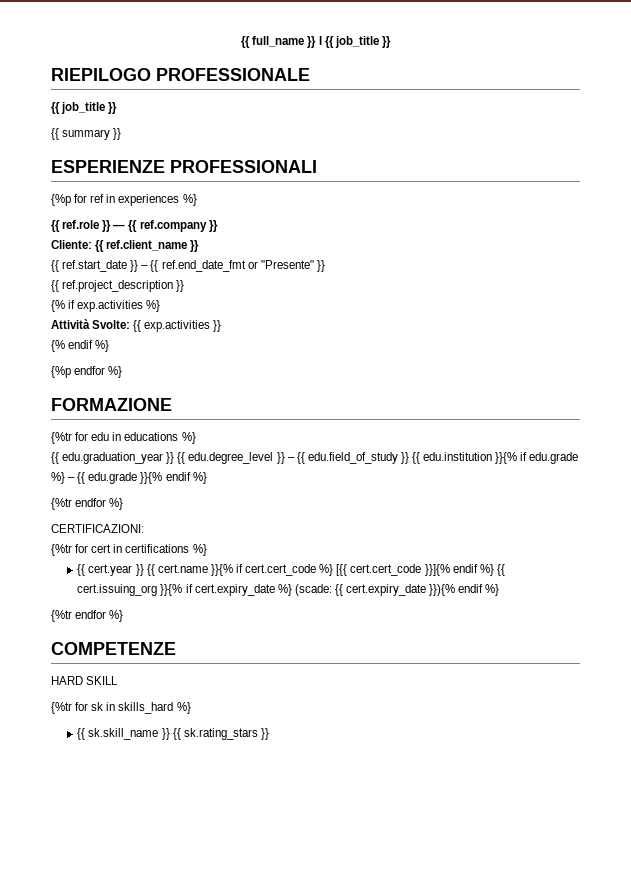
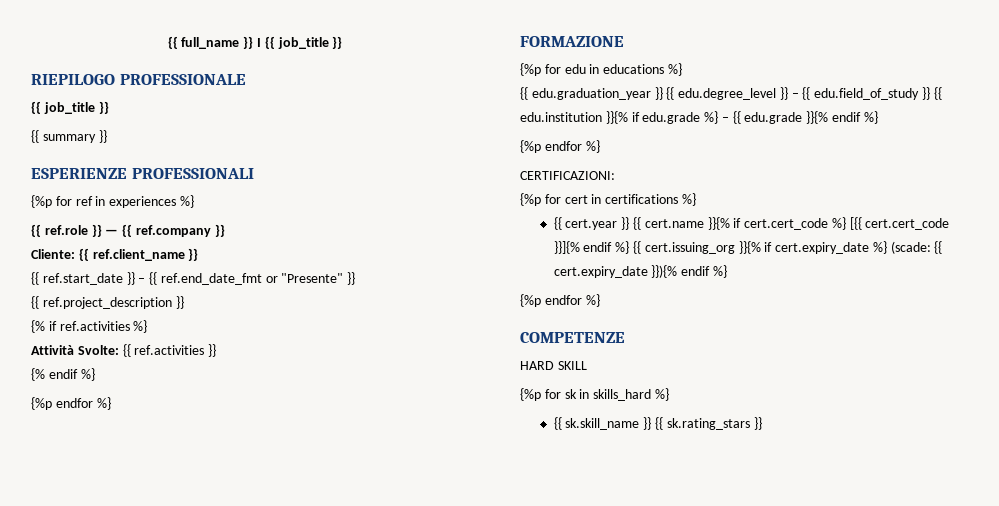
[77,300,144,312] exp.activities -> [59,321,130,331] ref.activities
[144,320,211,332] exp.activities -> [134,345,205,355] ref.activities
[51,432,72,444] {%tr -> [520,63,541,76] {%p
[51,498,72,510] {%tr -> [520,140,541,153] {%p
[51,544,72,556] {%tr -> [520,193,541,206] {%p
[51,610,72,622] {%tr -> [520,294,541,307] {%p
[51,702,72,714] {%tr -> [520,388,541,401] {%p

